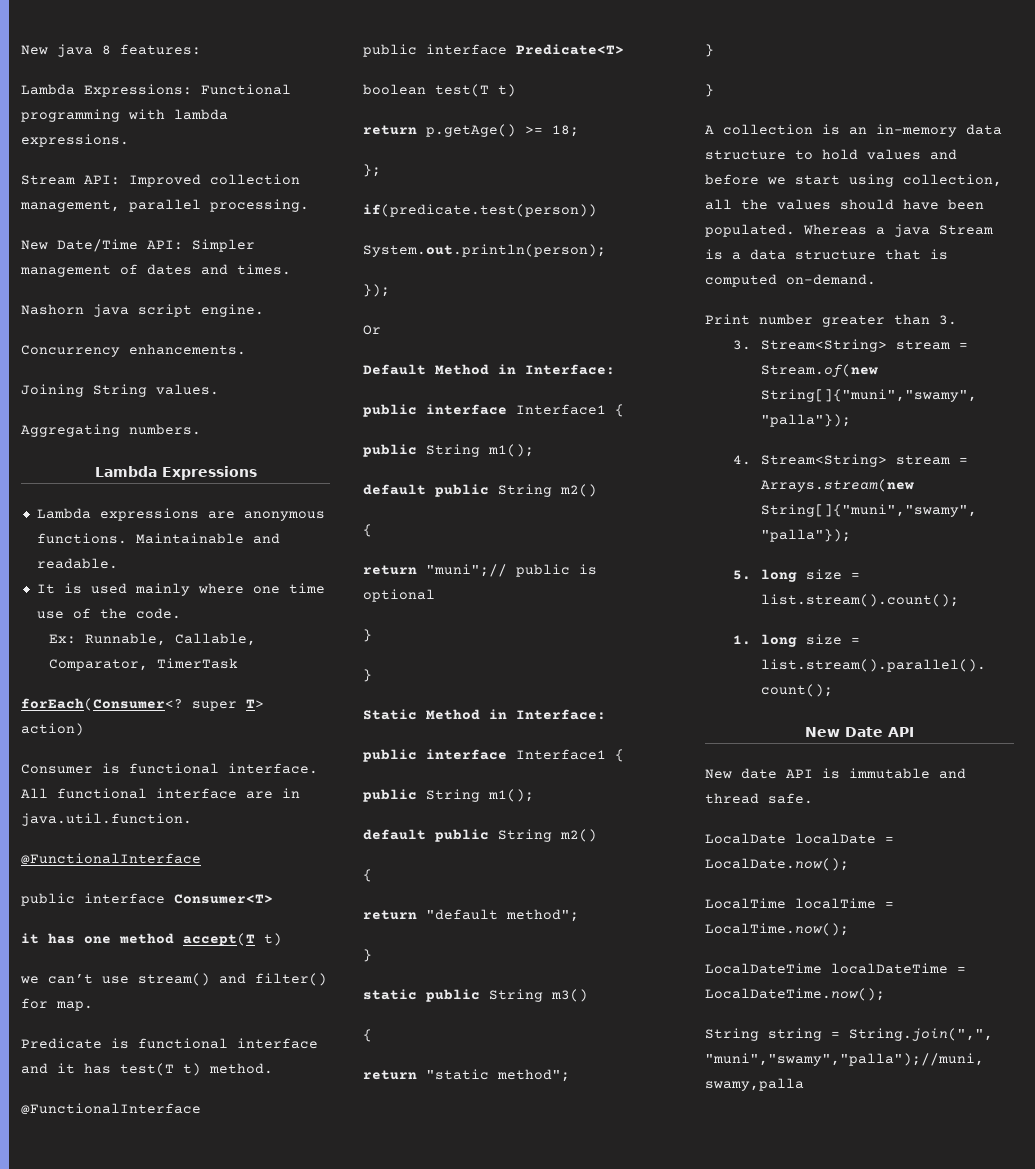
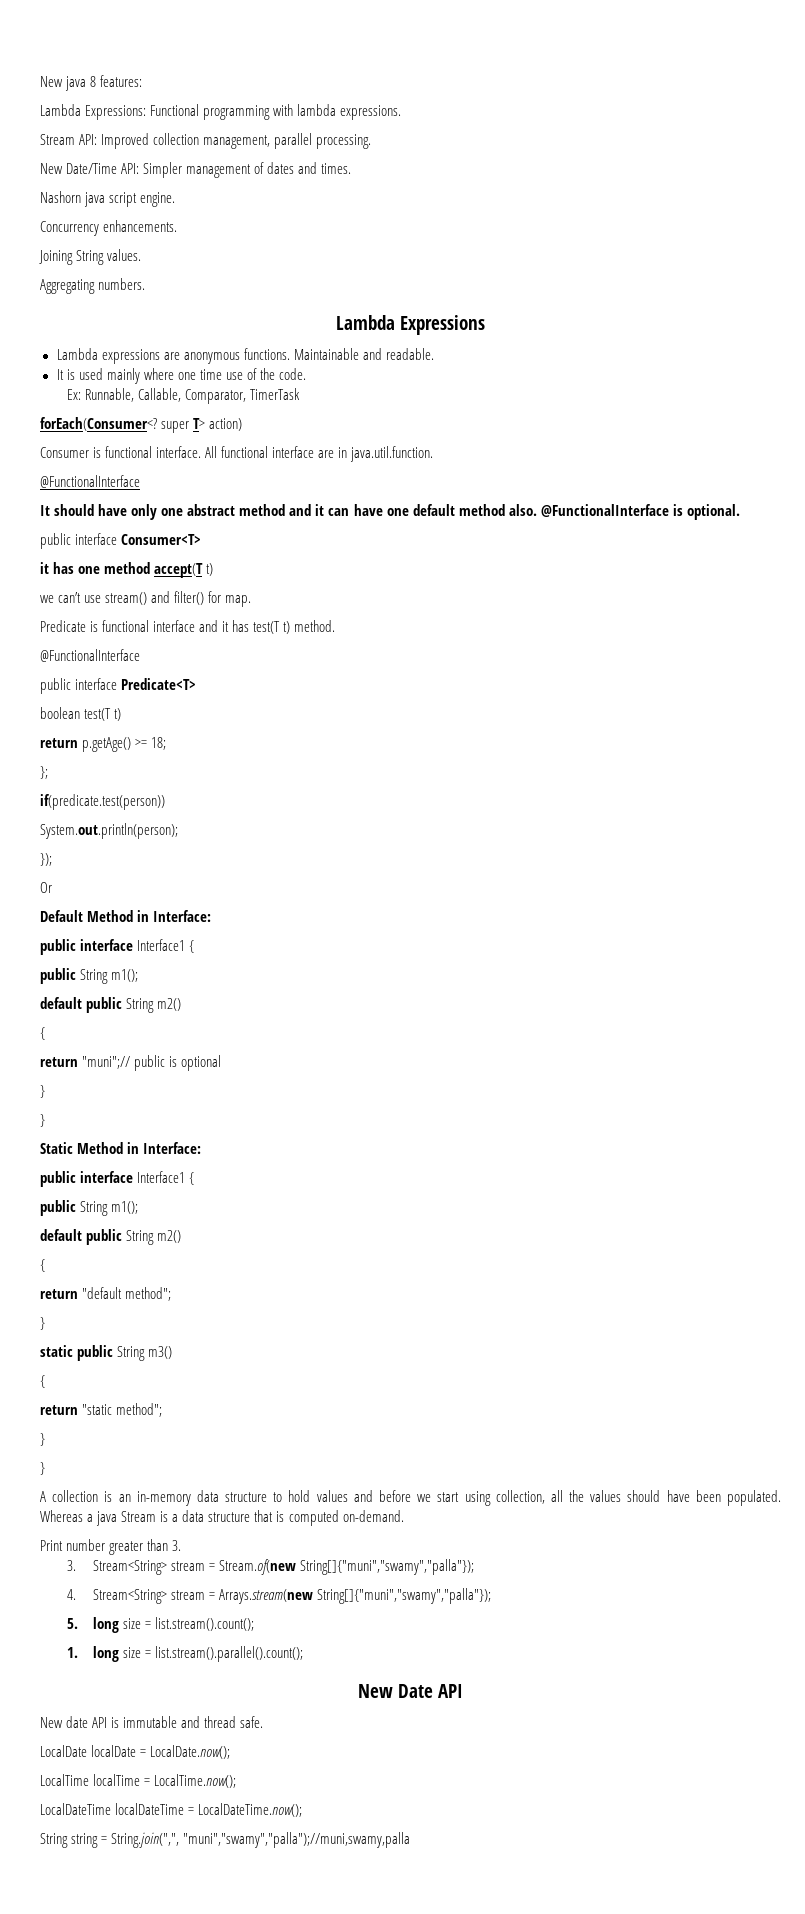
(201, 859) none -> [40,504,740,520] // It should have only one abstract method and it can have one default method also. @FunctionalInterface is optional.

